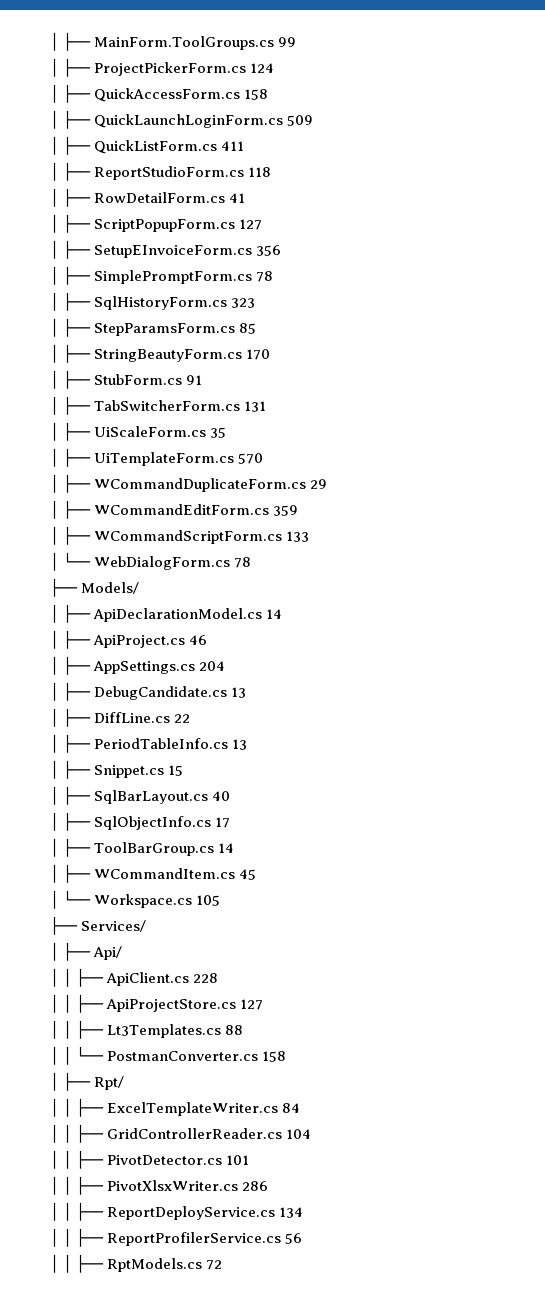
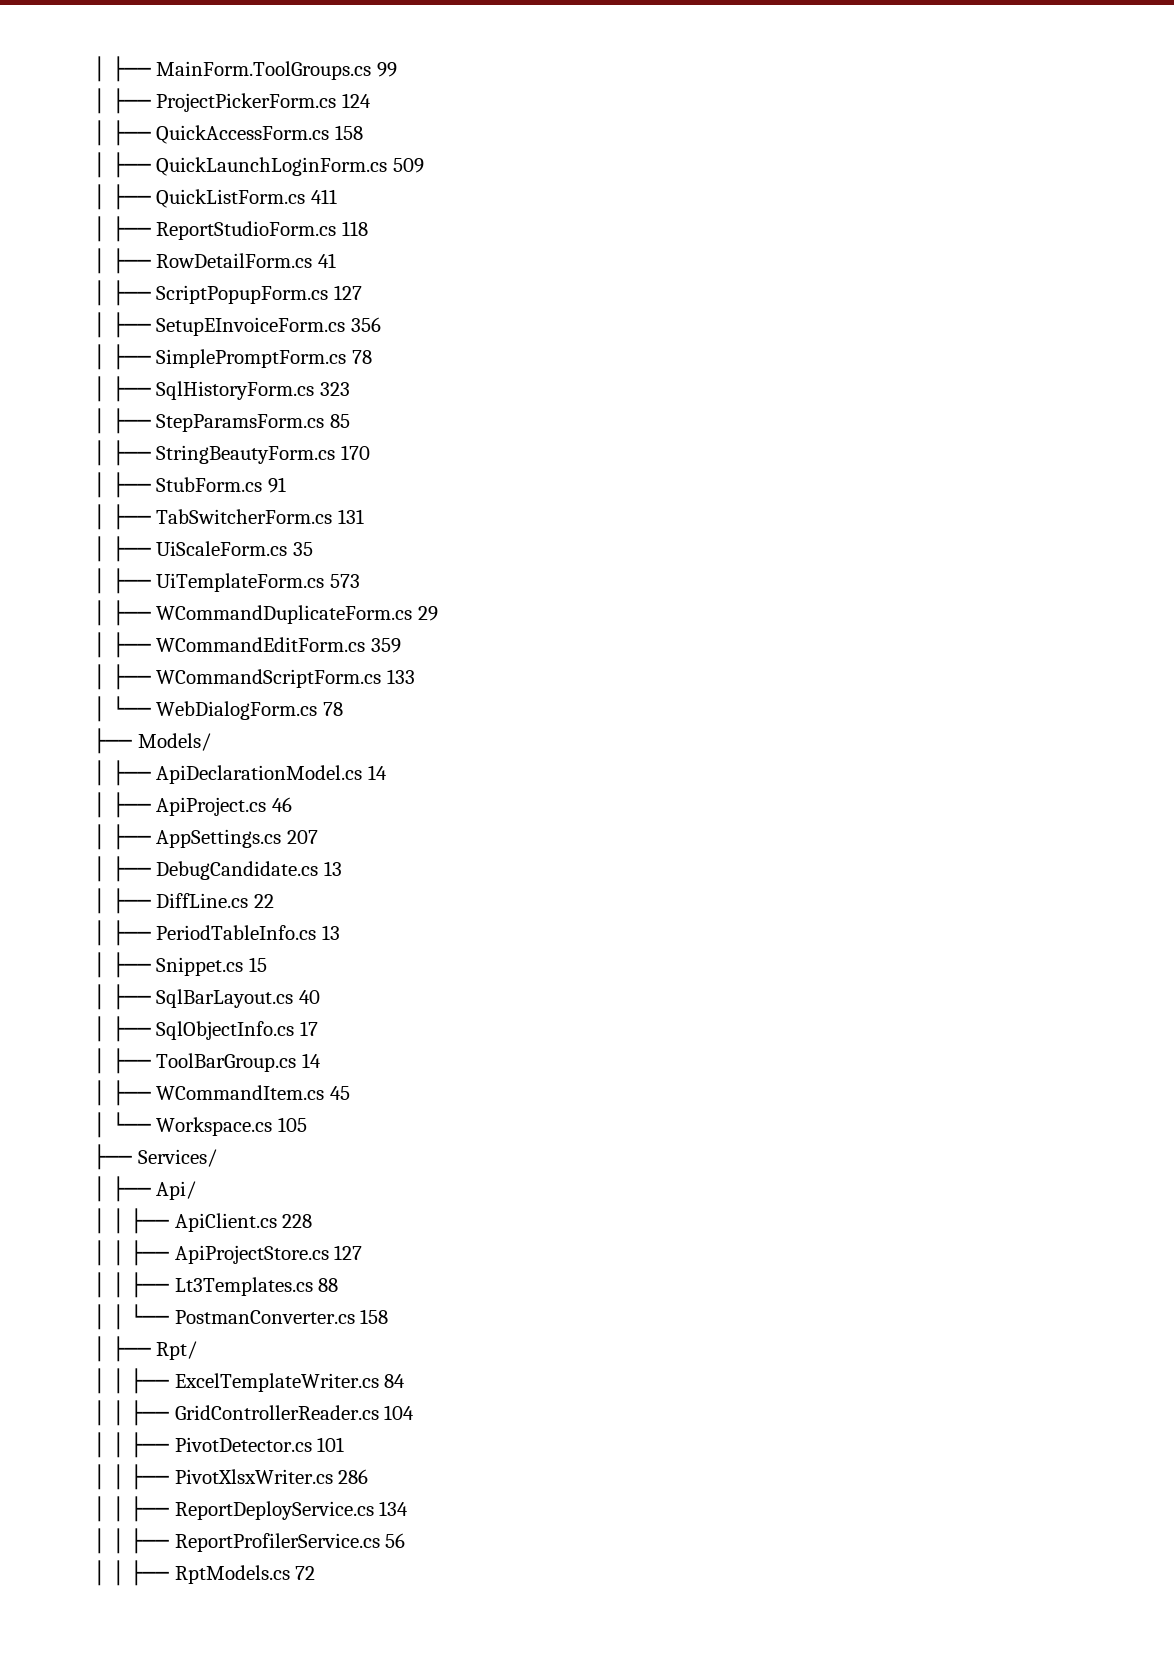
[238,453,264,464] 570 -> [329,574,360,588] 573
[199,661,226,671] 204 -> [286,830,318,844] 207

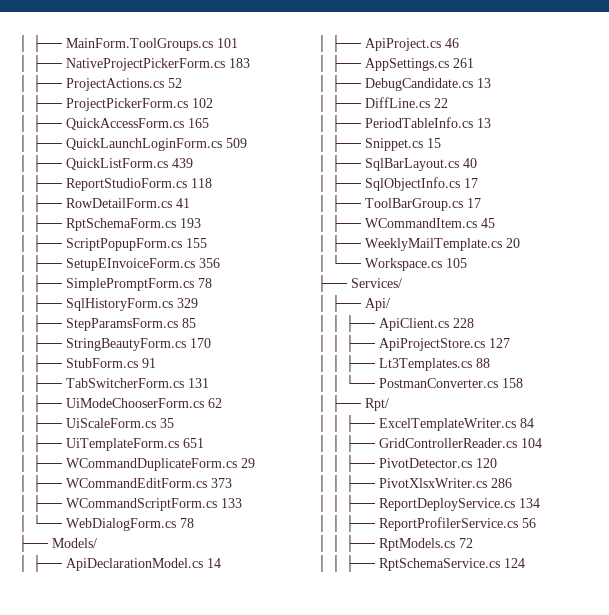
[376,62,397,77] 99 -> [217,38,238,48] [18,55,250,72] [18,75,182,92] 101 // │ ├── NativeProjectPickerForm.cs 183 // │ ├── ProjectActions.cs 52
[341,93,371,108] 124 -> [192,98,213,108] 102
[334,125,363,140] 158 -> [188,118,209,128] 165
[310,189,337,204] 411 -> [172,158,193,168] 439
(336, 260) none -> [18,215,201,232] // │ ├── RptSchemaForm.cs 193
[333,285,362,300] 127 -> [186,238,207,248] 155
[319,382,350,396] 323 -> [177,298,198,308] 329
(364, 516) none -> [18,395,222,412] // │ ├── UiModeChooserForm.cs 62
[329,574,360,588] 573 -> [183,438,204,448] 651
[370,638,401,653] 359 -> [211,478,232,488] 373
[286,830,318,844] 207 -> [453,58,474,68] 261
[301,1053,321,1068] 14 -> [467,198,481,208] 17
(350, 1093) none -> [317,235,520,252] // │ ├── WeeklyMailTemplate.cs 20
[317,1437,345,1452] 101 -> [476,458,497,468] 120
(316, 1573) none -> [317,555,525,572] // │ │ ├── RptSchemaService.cs 124

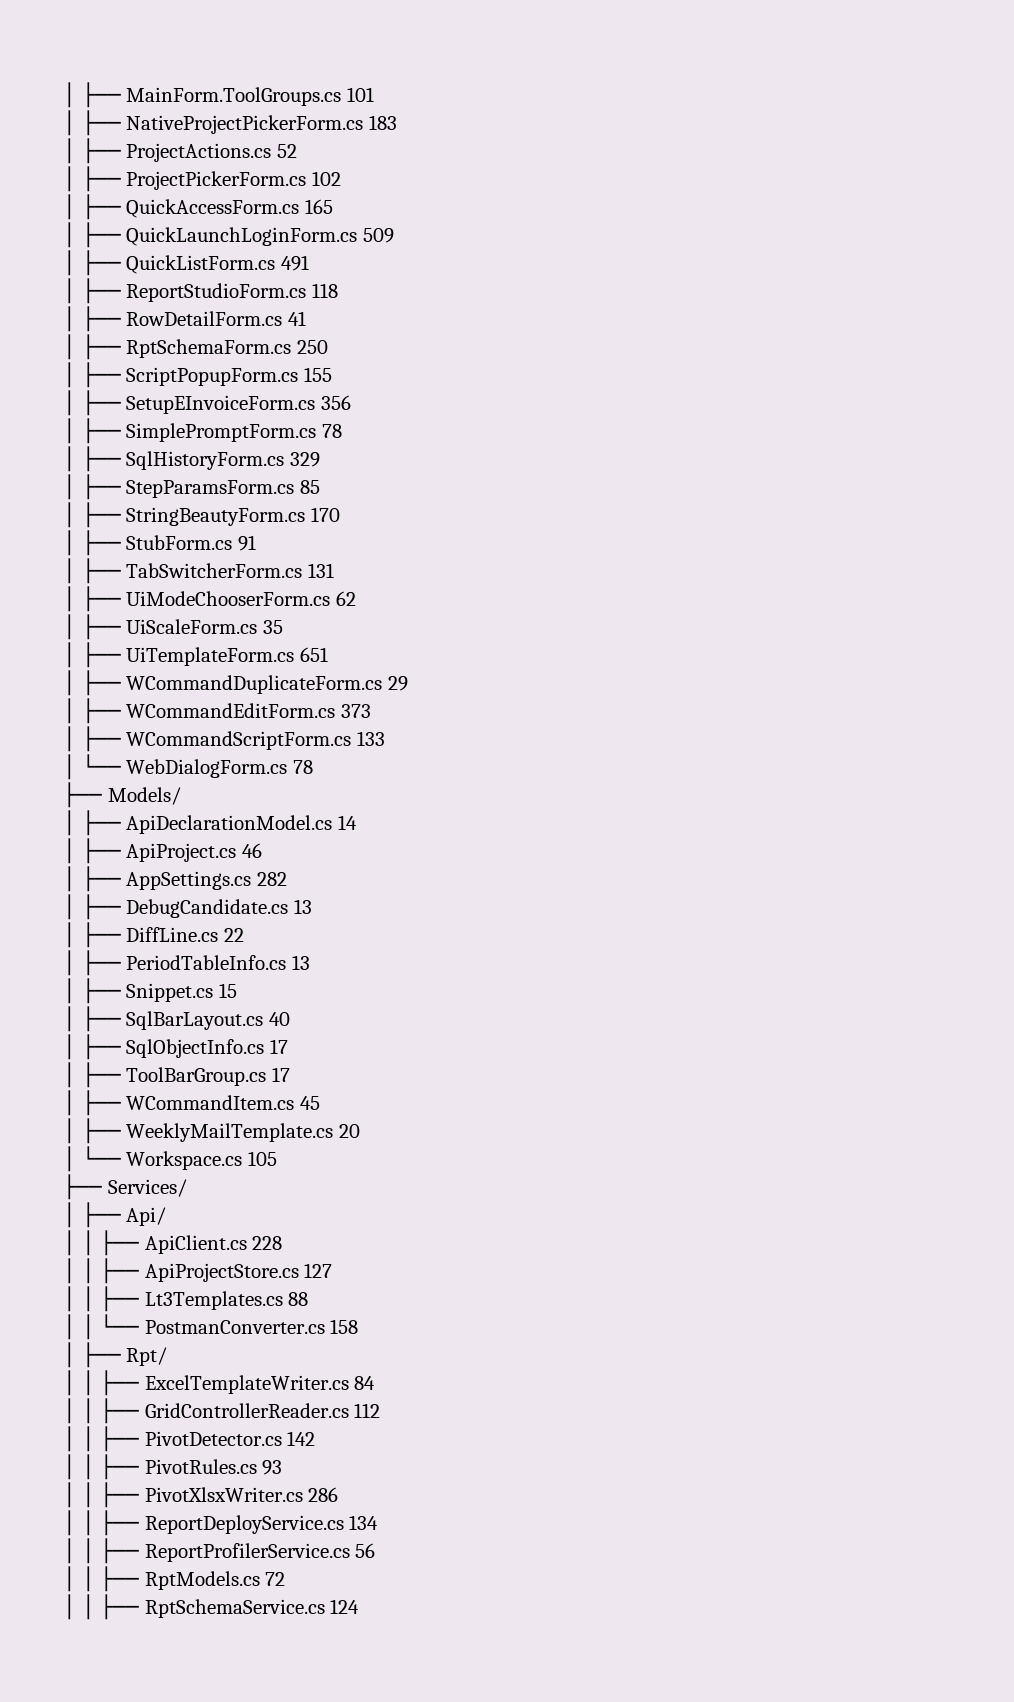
[172,158,193,168] 439 -> [280,255,309,271] 491
[180,218,201,228] 193 -> [296,340,328,354] 250
[453,58,474,68] 261 -> [256,872,287,886] 282
[521,438,542,448] 104 -> [354,1403,381,1418] 112
[476,458,497,468] 120 -> [287,1431,316,1446] [63,1454,283,1480] 142 // │ │ ├── PivotRules.cs 93

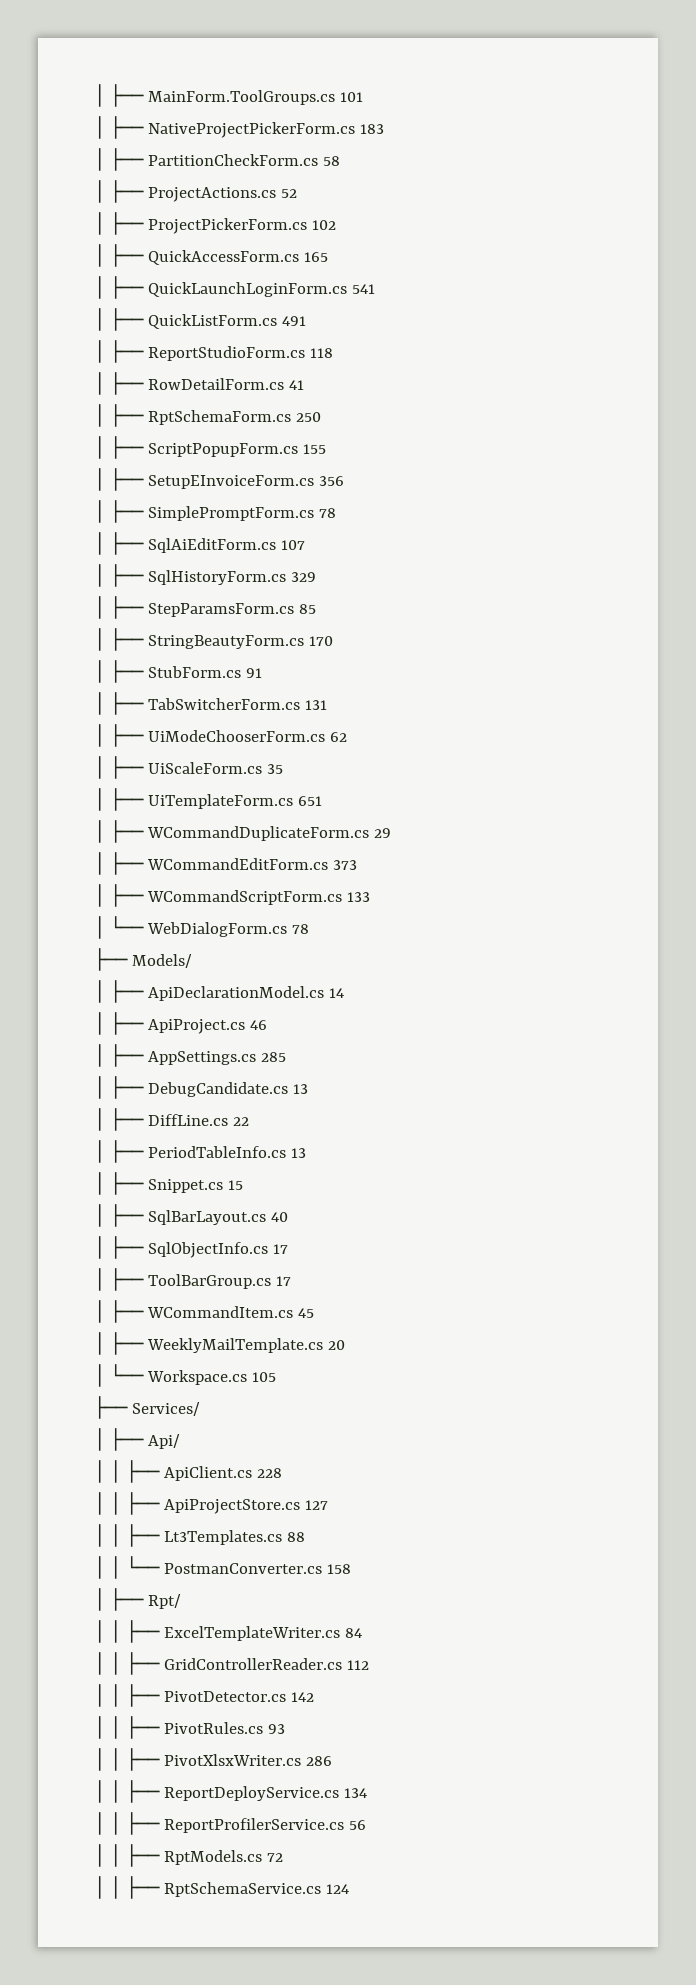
(397, 122) none -> [94,148,340,171] // │ ├── PartitionCheckForm.cs 58
[362,228,394,243] 509 -> [351,284,375,294] 541
(342, 431) none -> [94,532,305,555] // │ ├── SqlAiEditForm.cs 107
[256,872,287,886] 282 -> [260,1052,286,1062] 285

